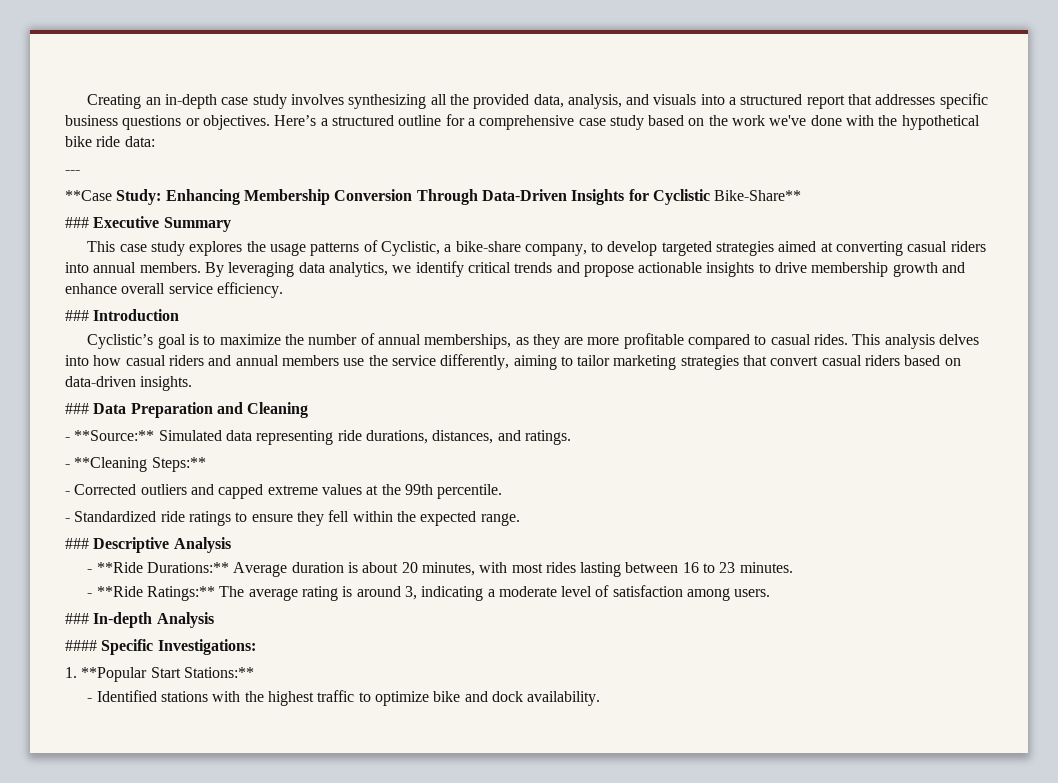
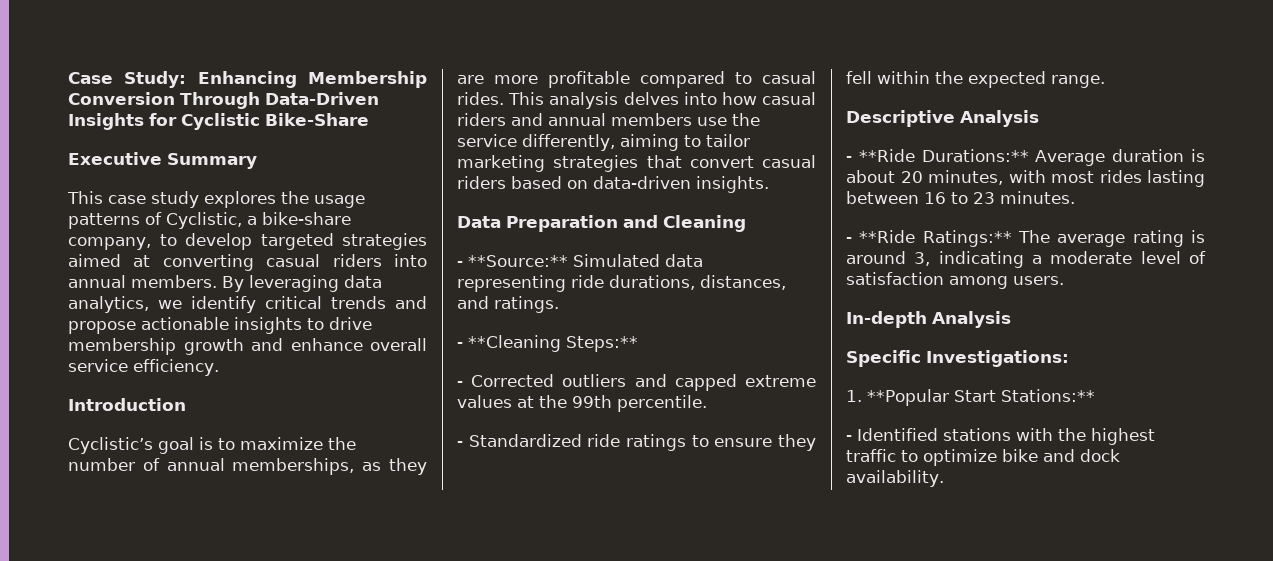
[87,93,988,109] [65,114,980,130] [65,136,155,147] [65,170,80,174] [65,190,112,201] Creating an in-depth case study involves synthesizing all the provided data, analysis, and visuals into a structured report that addresses specific business questions or objectives. Here’s a structured outline for a comprehensive case study based on the work we've done with the hypothetical bike ride data: // --- // **Case -> [68,72,113,84] Case
[714,190,802,201] [65,217,89,228] Bike-Share** // ### -> [265,113,369,126] Bike-Share //
[65,310,89,321] ### -> (219, 367) none
[65,403,89,414] ### -> (769, 184) none
[65,538,89,549] ### -> (1105, 81) none
[65,613,89,624] ### -> (1064, 280) none
[65,640,97,651] #### -> (1011, 319) none

